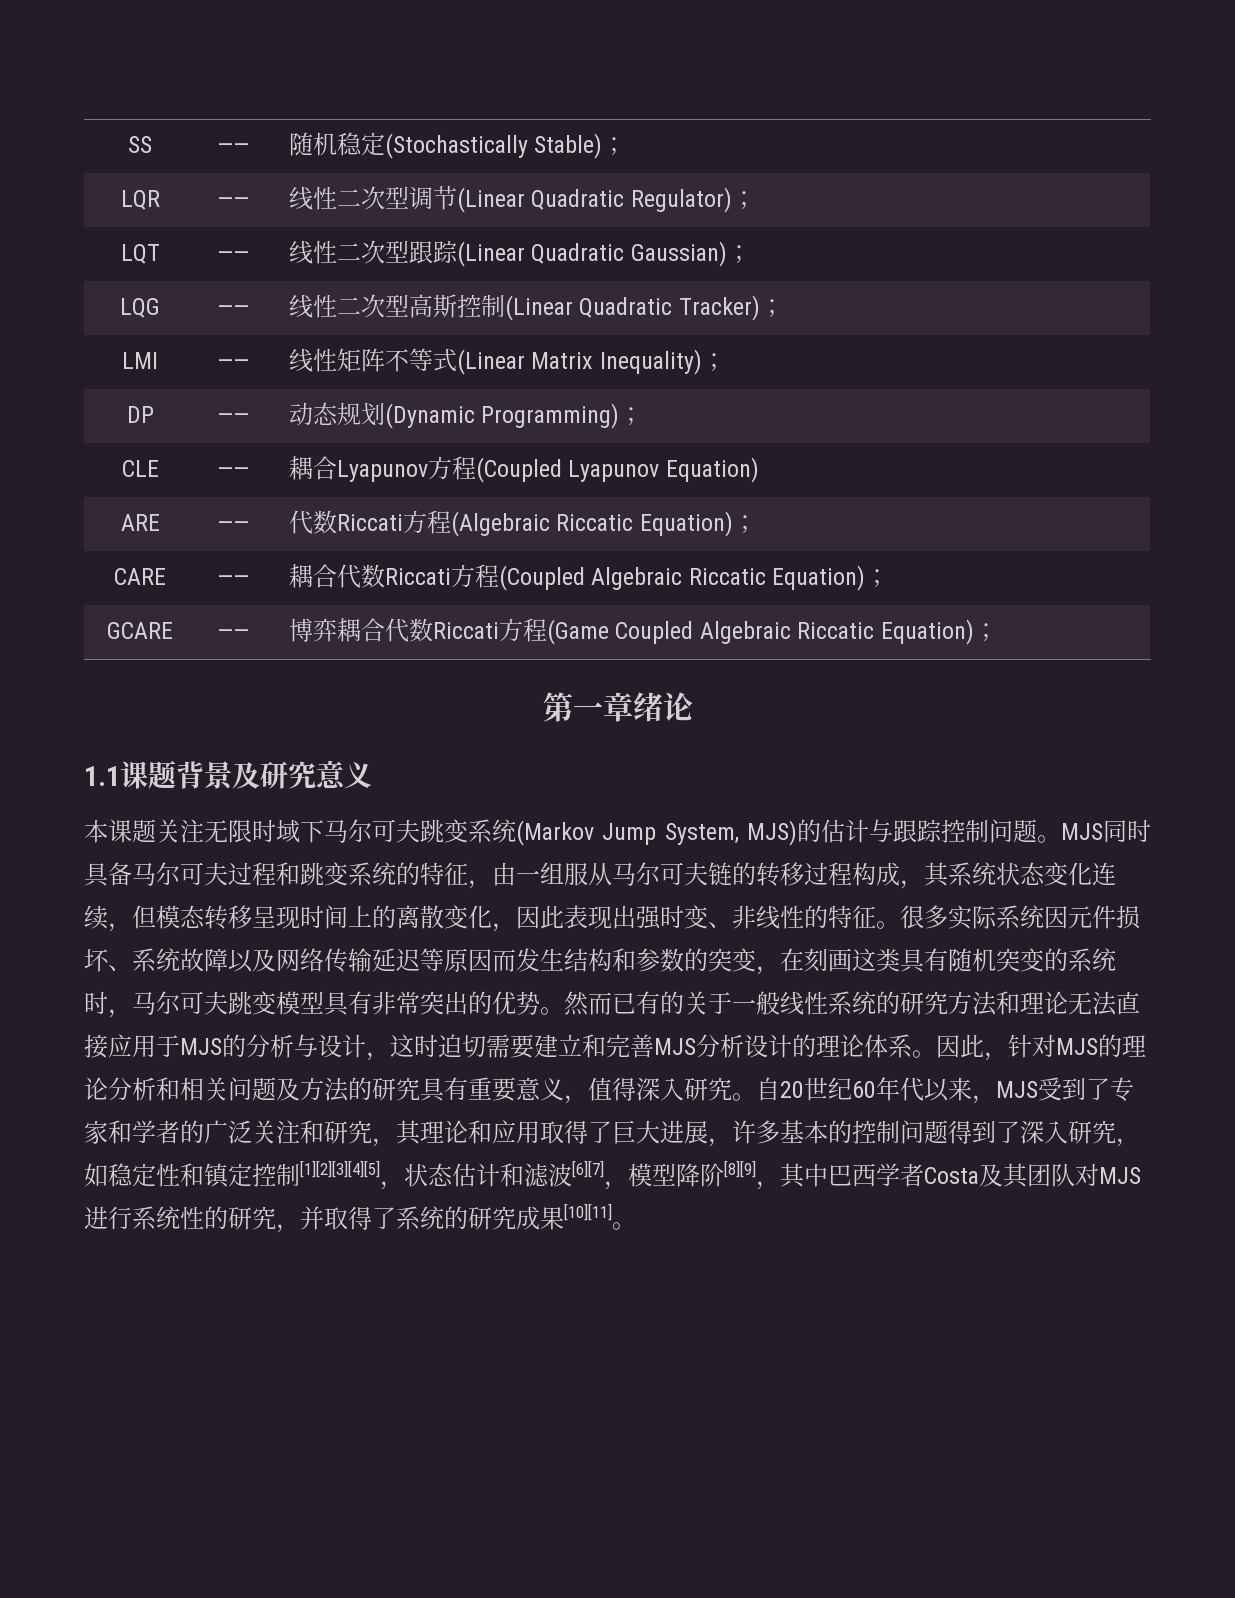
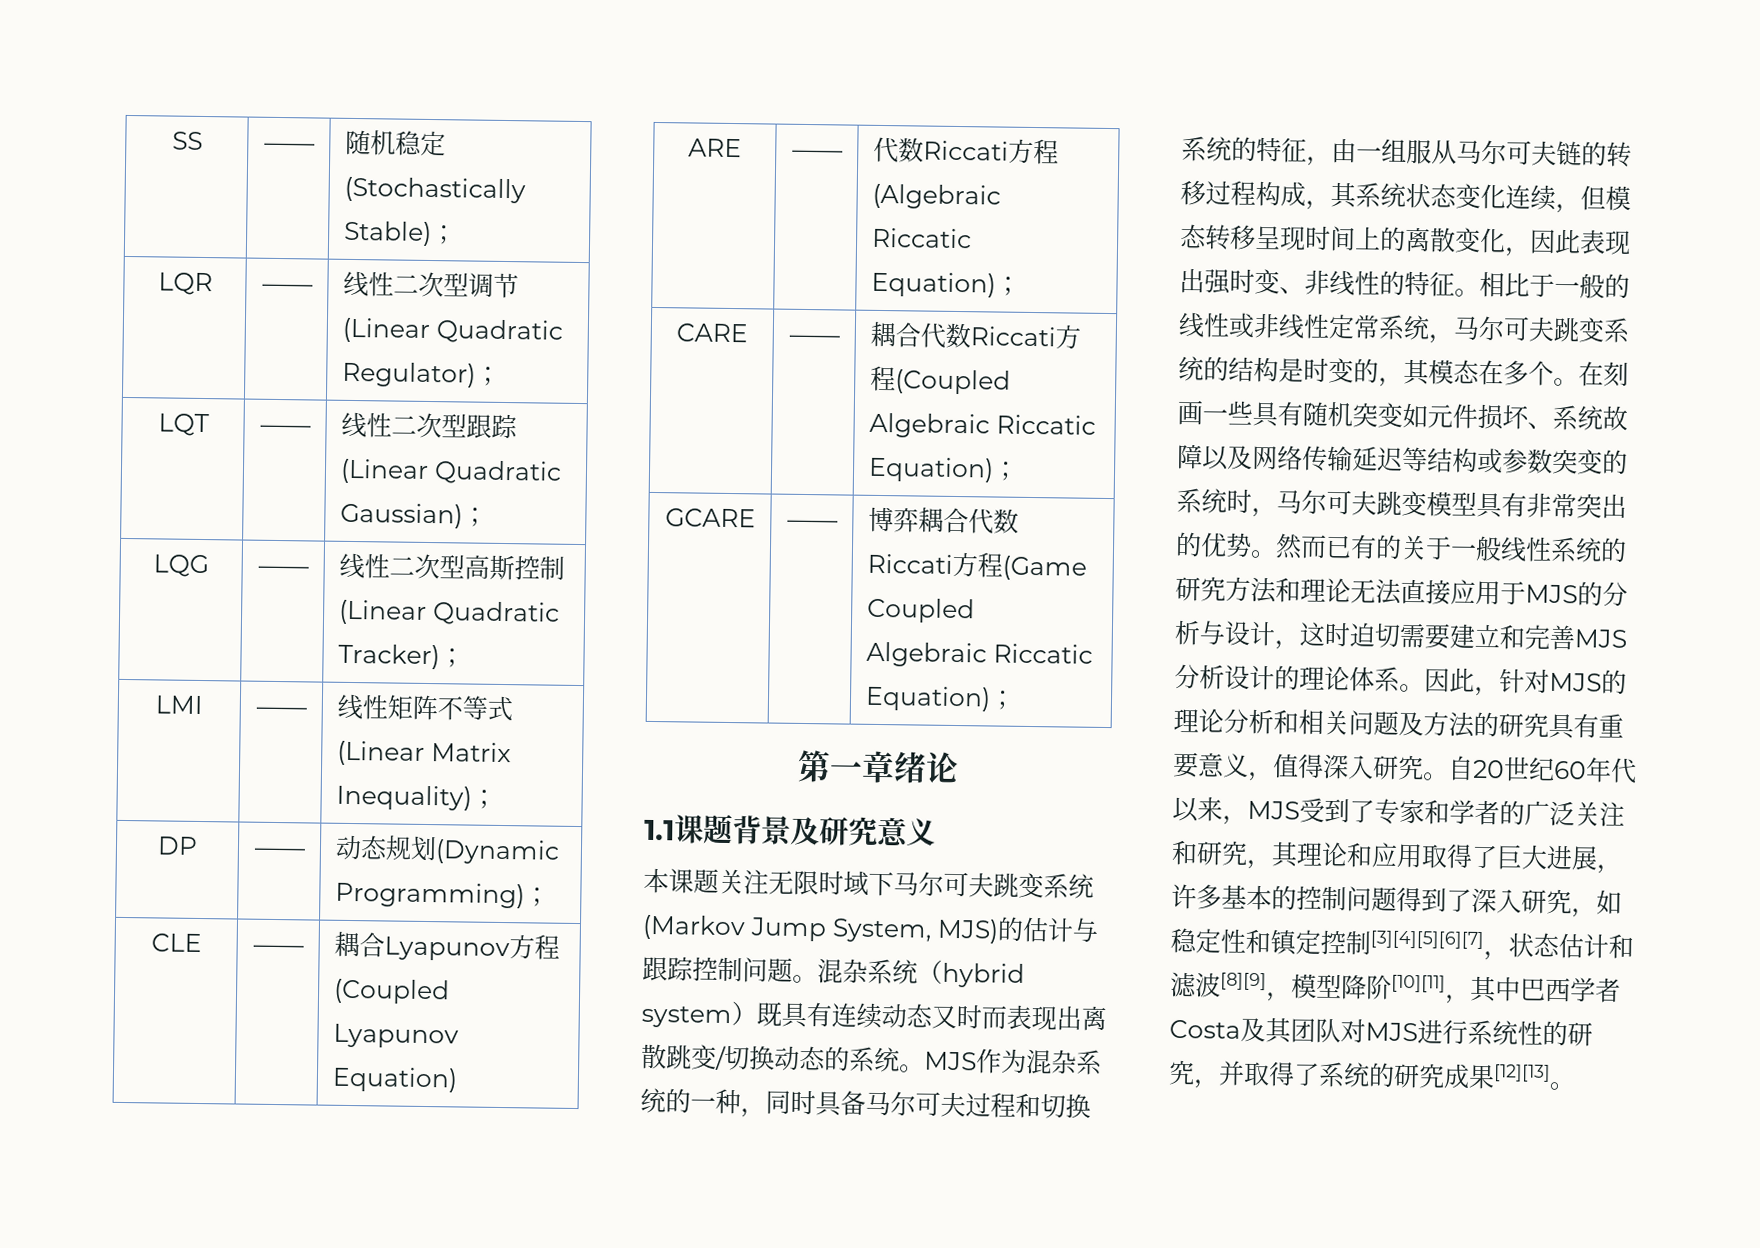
[1061,823,1103,840] MJS -> [817,958,1025,988] [641,1001,1107,1032] [641,1043,1102,1075] [640,1087,766,1118] 混杂系统（hybrid system）既具有连续动态又时而表现出离散跳变/切换动态的系统。MJS作为混杂系统的一种，
[300,862,348,886] 跳变 -> [1040,1093,1091,1119] 切换
[900,905,1068,930] 很多实际系统因 -> [1479,271,1630,299] [1178,311,1630,344] [1178,355,1629,387] [1177,399,1428,429] 相比于一般的线性或非线性定常系统，马尔可夫跳变系统的结构是时变的，其模态在多个。在刻画一些具有随机突变如
[444,948,996,975] 原因而发生结构和参数的突变，在刻画这类具有随机 -> [1427,447,1553,474] 结构或参数
[300,1160,380,1178] [1][2][3][4][5] -> [1370,930,1484,950] [3][4][5][6][7]
[572,1160,604,1178] [6][7] -> [1220,972,1267,991] [8][9]
[724,1160,756,1178] [8][9] -> [1391,974,1446,993] [10][11]
[564,1203,612,1221] [10][11] -> [1493,1064,1551,1082] [12][13]

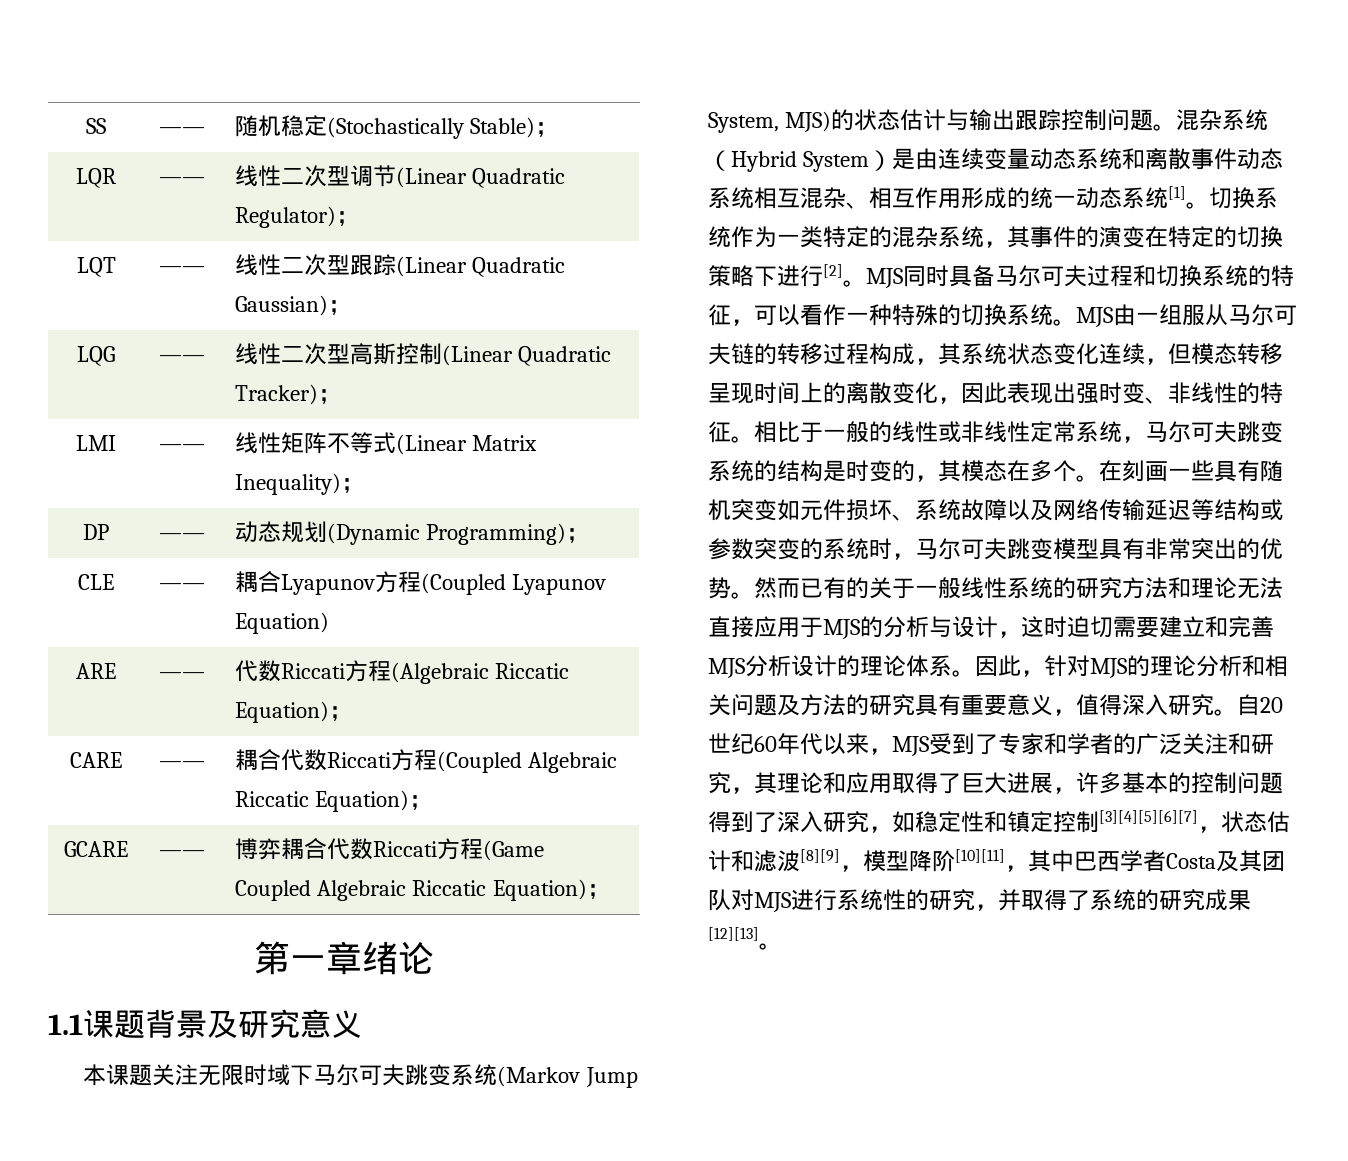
[1022,916,1099,943] 估计与 -> [854,109,1016,131] 状态估计与输出
[942,962,1025,988] [641,1001,1107,1032] [641,1043,1102,1075] [640,1087,766,1118] hybrid system）既具有连续动态又时而表现出离散跳变/切换动态的系统。MJS作为混杂系统的一种， -> [731,148,1284,172] [708,186,1186,209] [1186,187,1278,209] [708,226,1283,248] [708,264,843,287] [843,268,903,288] Hybrid System）是由连续变量动态系统和离散事件动态系统相互混杂、相互作用形成的统一动态系统[1]。切换系统作为一类特定的混杂系统，其事件的演变在特定的切换策略下进行[2]。MJS
(1332, 161) none -> [754,304,1113,327] 可以看作一种特殊的切换系统。MJS

